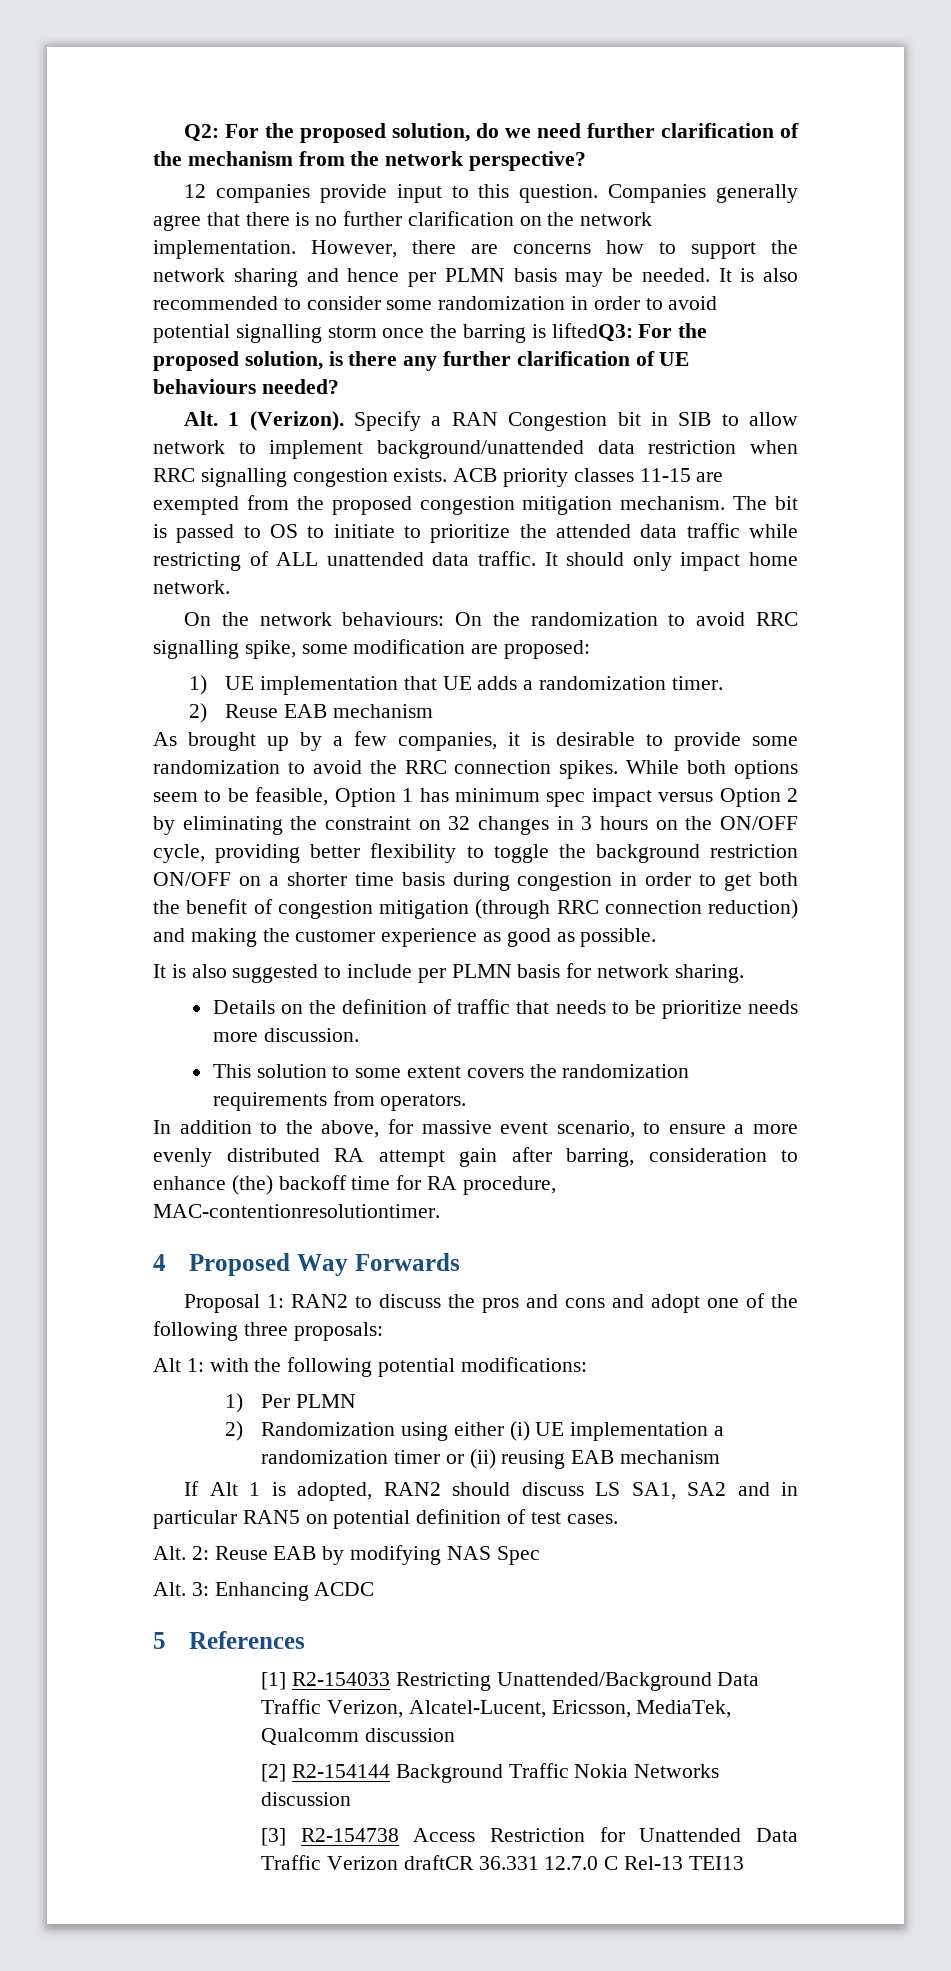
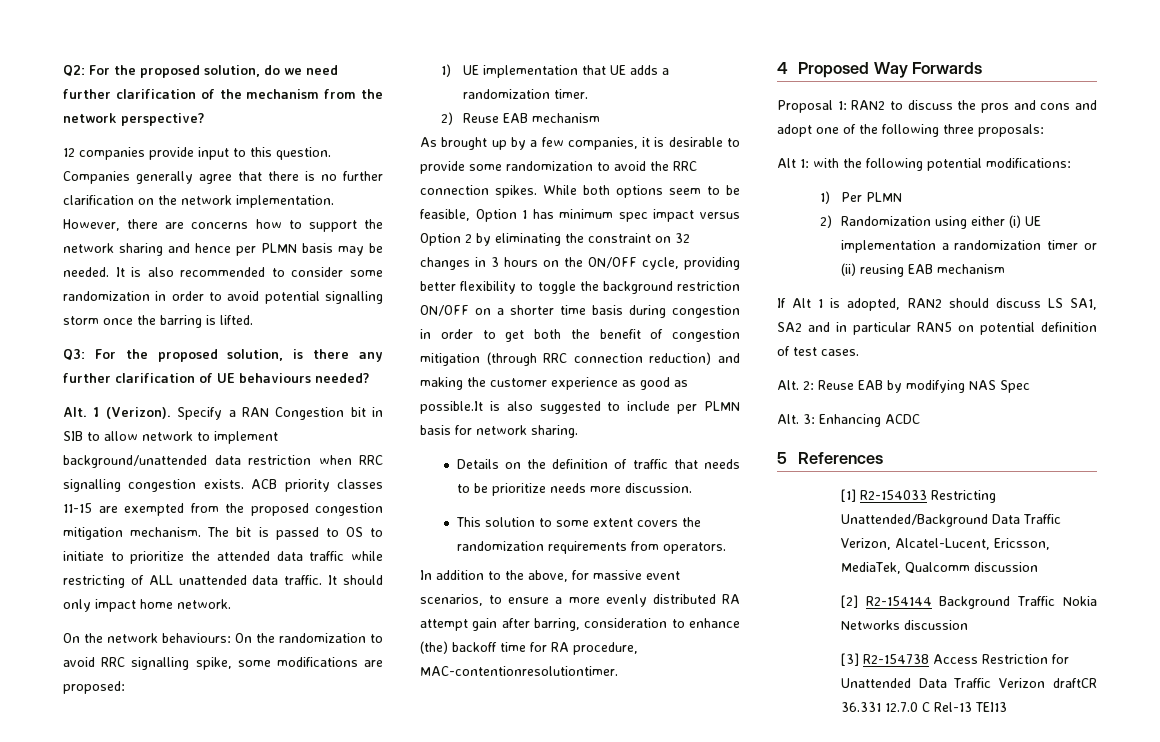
[551,323,633,342] liftedQ3: -> [220,315,253,325] [63,349,85,360] lifted. // Q3:
[353,639,466,654] modification -> [276,657,358,667] modifications
[580,928,657,947] [153,964,166,978] possible. // It -> [420,401,483,414] possible.It
[556,1120,635,1138] scenario, -> [420,594,483,606] scenarios,

